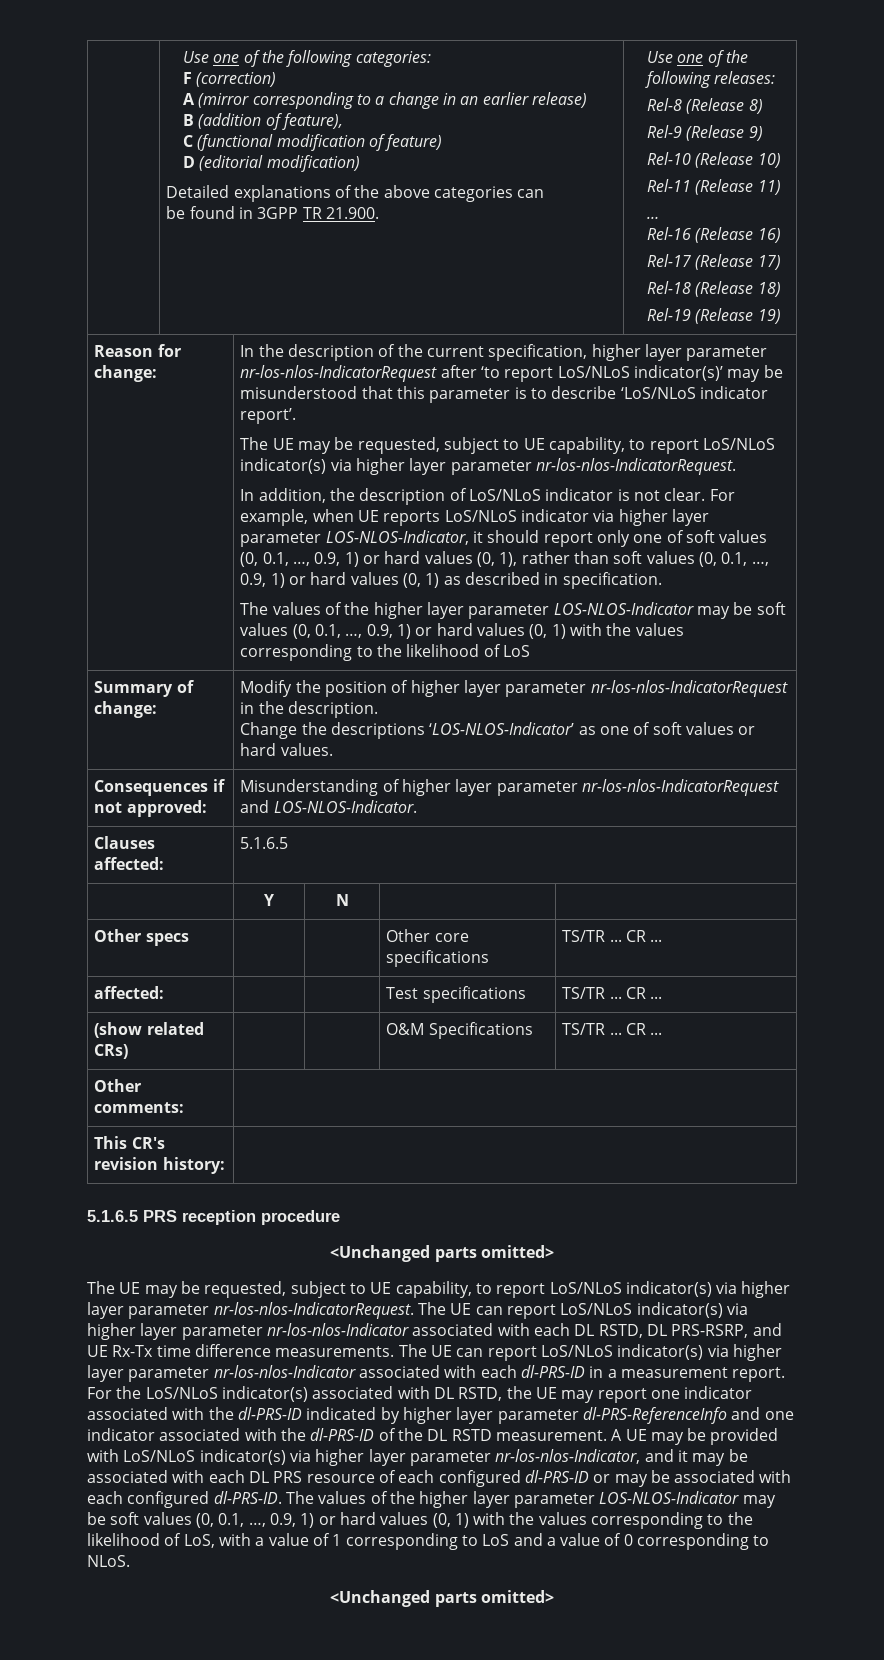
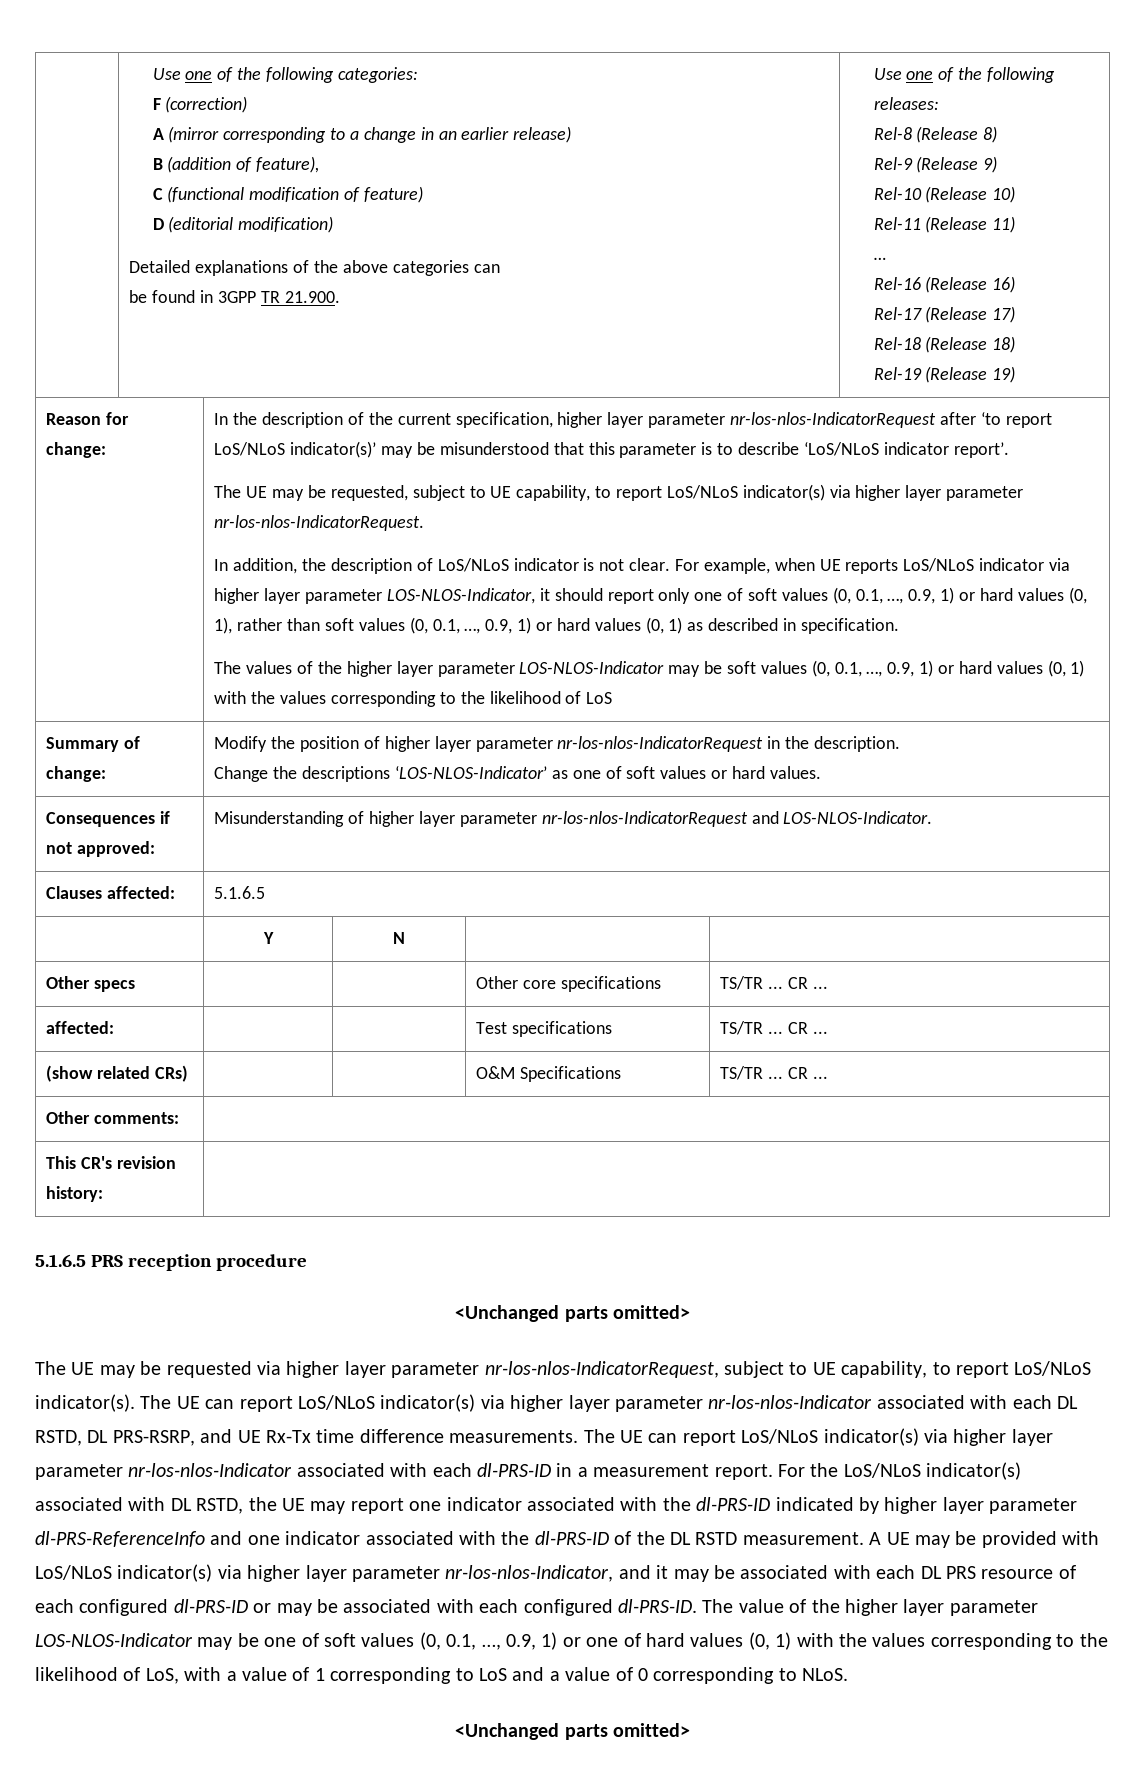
[204,1281,791,1298] [87,1302,414,1319] requested, subject to UE capability, to report LoS/NLoS indicator(s) via higher layer parameter nr-los-nlos-IndicatorRequest. -> [166,1361,1092,1378] [35,1394,135,1412] requested via higher layer parameter nr-los-nlos-IndicatorRequest, subject to UE capability, to report LoS/NLoS indicator(s).
[318,1491,776,1508] [87,1512,336,1528] values of the higher layer parameter LOS-NLOS-Indicator may be soft values (0, 0.1, …, 0.9, 1) or -> [738,1599,1038,1616] [35,1632,641,1650] value of the higher layer parameter LOS-NLOS-Indicator may be one of soft values (0, 0.1, …, 0.9, 1) or one of

